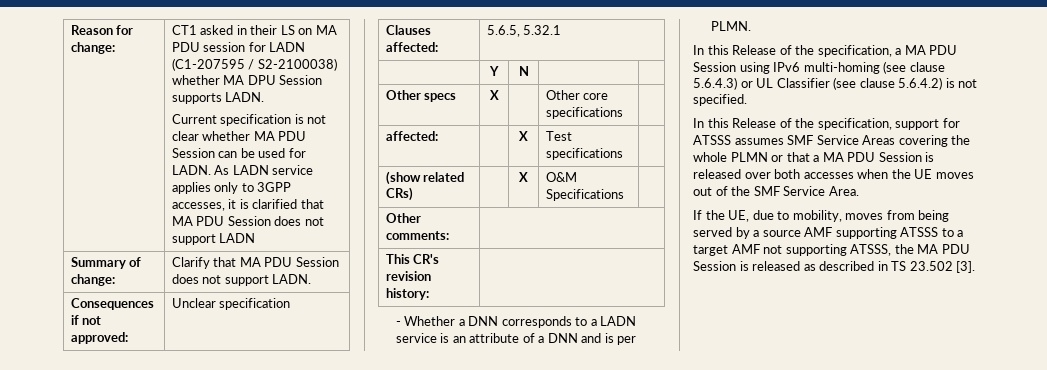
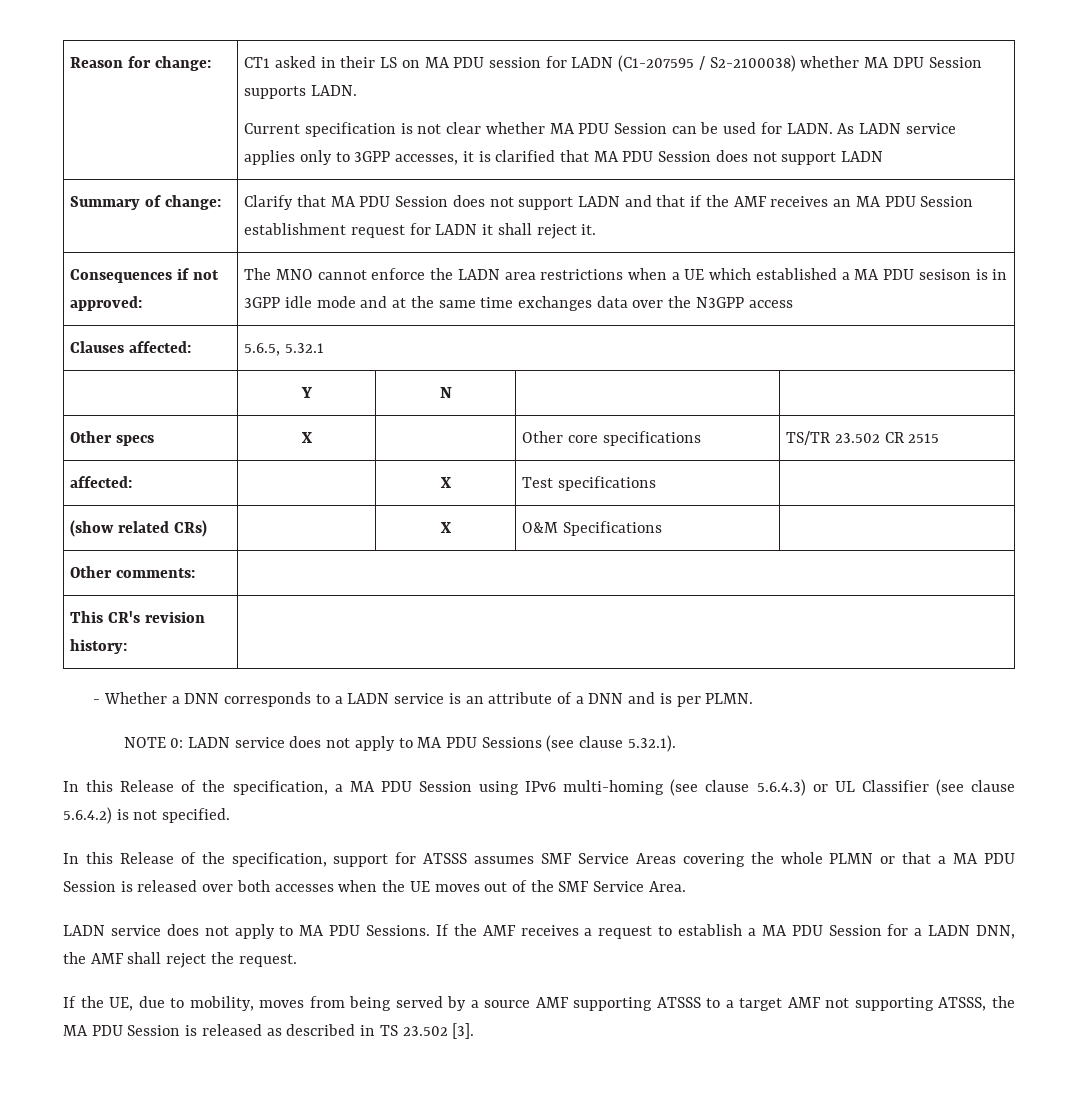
[272,274,312,284] [70,298,154,310] [70,315,102,325] [70,332,128,344] [171,298,291,310] LADN. // Consequences if not approved: | Unclear specification -> [577,195,974,207] [244,223,597,239] [70,268,219,283] [70,296,143,311] [244,268,1008,280] [244,296,793,311] LADN and that if the AMF receives an MA PDU Session establishment request for LADN it shall reject it. // Consequences if not approved: | The MNO cannot enforce the LADN area restrictions when a UE which established a MA PDU sesison is in 3GPP idle mode and at the same time exchanges data over the N3GPP access
(623, 113) none -> [786,431,940,445] TS/TR 23.502 CR 2515
(751, 26) none -> [123,735,676,752] // NOTE 0: LADN service does not apply to MA PDU Sessions (see clause 5.32.1).
(859, 191) none -> [63,924,1015,939] [63,952,297,968] // LADN service does not apply to MA PDU Sessions. If the AMF receives a request to establish a MA PDU Session for a LADN DNN, the AMF shall reject the request.

